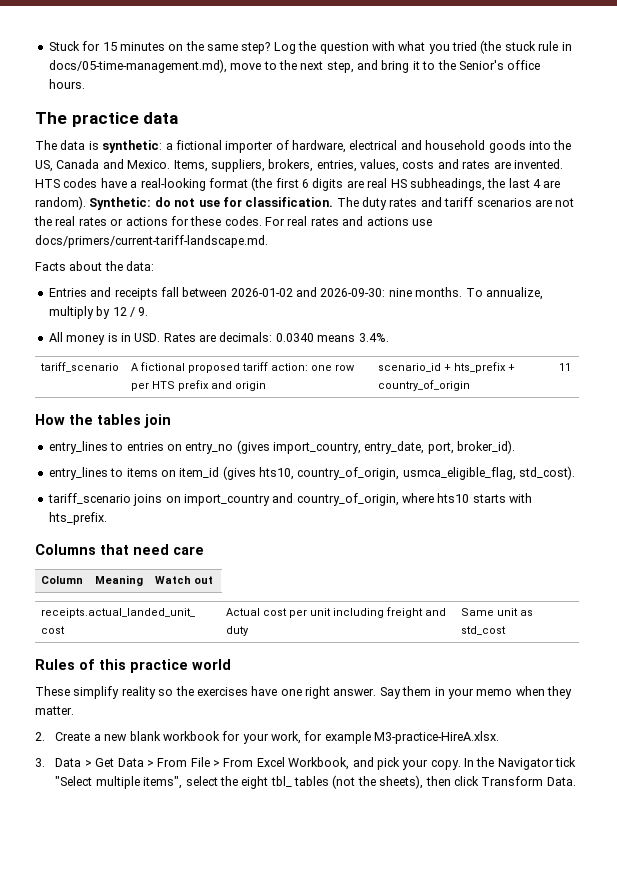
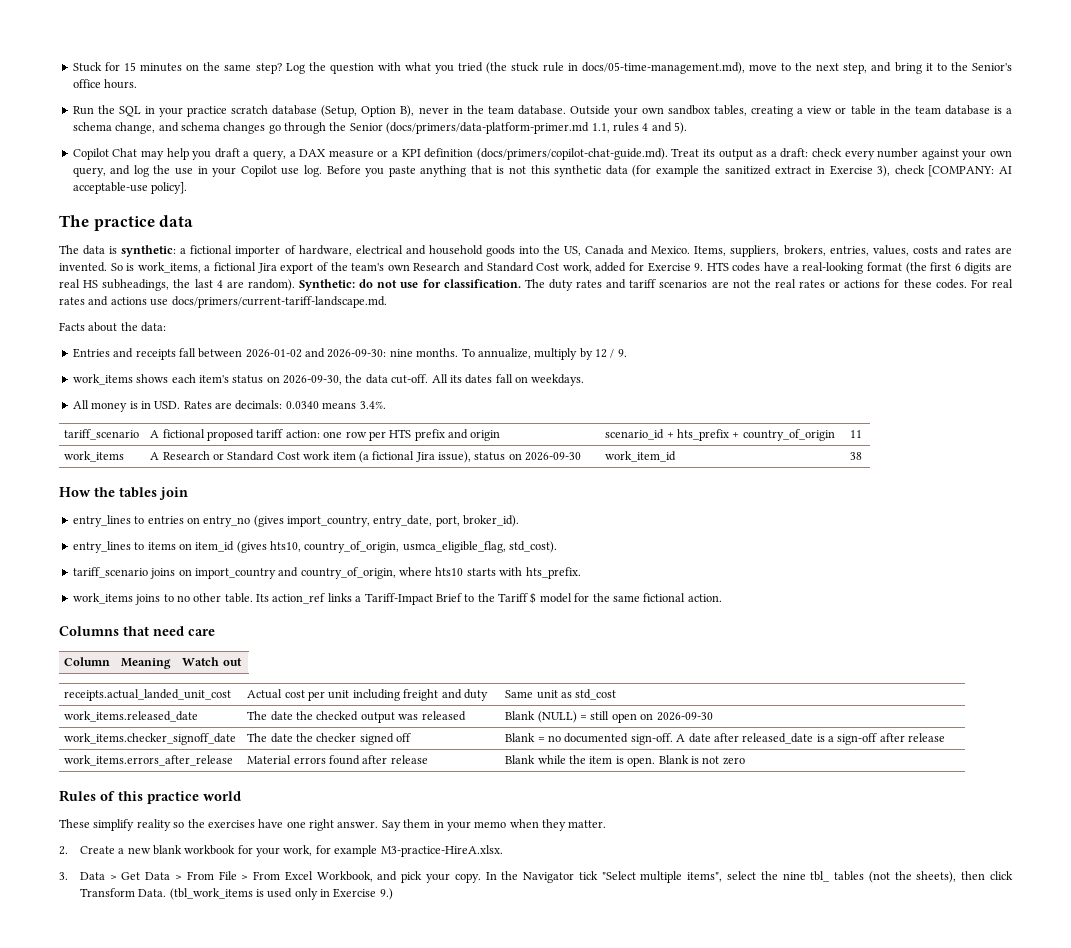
(85, 84) none -> [72,105,1013,117] [72,122,687,134] [72,148,1012,160] [72,165,1013,177] [72,182,188,194] // Run the SQL in your practice scratch database (Setup, Option B), never in the team database. Outside your own sandbox tables, creating a view or table in the team database is a schema change, and schema changes go through the Senior (docs/primers/data-platform-primer.md 1.1, rules 4 and 5). // Copilot Chat may help you draft a query, a DAX measure or a KPI definition (docs/primers/copilot-chat-guide.md). Treat its output as a draft: check every number against your own query, and log the use in your Copilot use log. Before you paste anything that is not this synthetic data (for example the sanitized extract in Exercise 3), check [COMPANY: AI acceptable-use policy].
(563, 164) none -> [110,262,704,274] So is work_items, a fictional Jira export of the team's own Research and Standard Cost work, added for Exercise 9.
(149, 311) none -> [72,374,585,386] // work_items shows each item's status on 2026-09-30, the data cut-off. All its dates fall on weekdays.
(571, 367) none -> [64,451,125,462] [150,451,582,463] [605,451,677,462] [850,452,863,460] // work_items | A Research or Standard Cost work item (a fictional Jira issue), status on 2026-09-30 | work_item_id | 38
(107, 518) none -> [72,592,722,605] // work_items joins to no other table. Its action_ref links a Tariff-Impact Brief to the Tariff $ model for the same fictional action.
(506, 630) none -> [64,711,199,722] [247,711,466,723] [505,711,713,723] [64,733,237,745] [247,733,412,745] [505,733,946,745] [64,755,234,766] [247,755,428,765] [505,755,745,767] // work_items.released_date | The date the checked output was released | Blank (NULL) = still open on 2026-09-30 // work_items.checker_signoff_date | The date the checker signed off | Blank = no documented sign-off. A date after released_date is a sign-off after release // work_items.errors_after_release | Material errors found after release | Blank while the item is open. Blank is not zero
[241,776,269,789] eight -> [782,872,806,880] nine
(576, 781) none -> [169,888,393,900] (tbl_work_items is used only in Exercise 9.)

